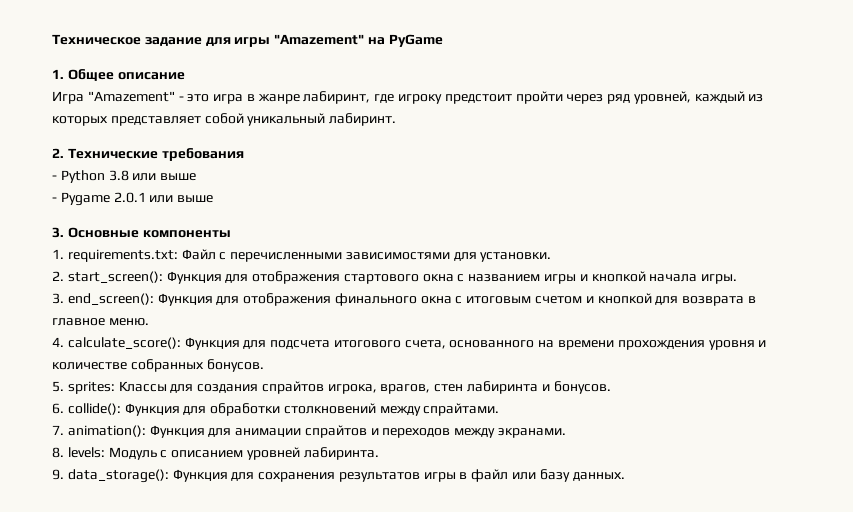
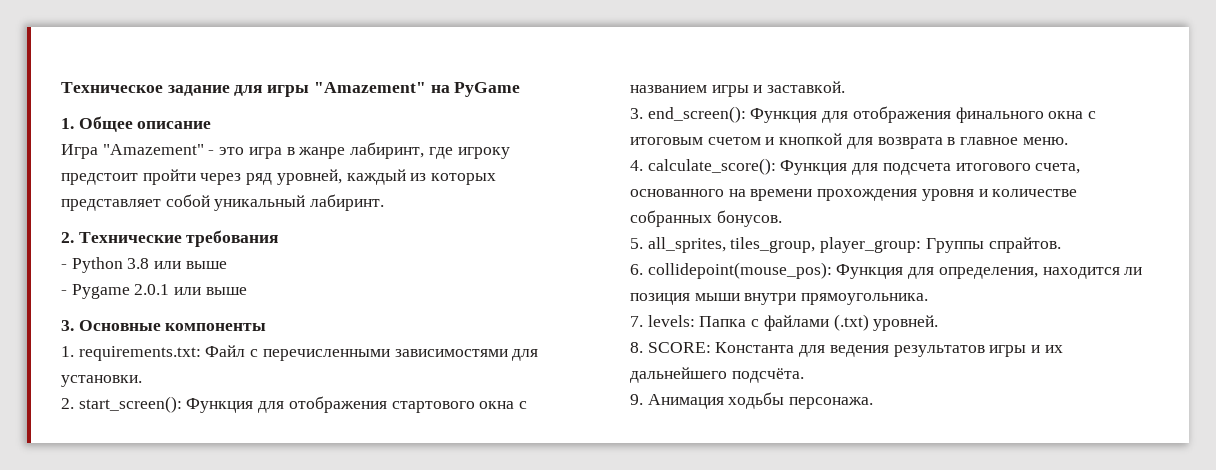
[591,271,738,284] кнопкой начала игры. -> [767,81,846,93] заставкой.
[67,381,611,394] sprites: Классы для создания спрайтов игрока, врагов, стен лабиринта и бонусов. -> [647,237,1061,253] all_sprites, tiles_group, player_group: Группы спрайтов.
[67,403,500,416] [52,425,567,438] [52,447,379,460] [52,469,625,483] collide(): Функция для обработки столкновений между спрайтами. // 7. animation(): Функция для анимации спрайтов и переходов между экранами. // 8. levels: Модуль с описанием уровней лабиринта. // 9. data_storage(): Функция для сохранения результатов игры в файл или базу данных. -> [647,262,1143,279] [630,293,929,305] [630,314,939,331] [630,342,1063,357] [630,367,804,383] [630,392,874,409] collidepoint(mouse_pos): Функция для определения, находится ли позиция мыши внутри прямоугольника. // 7. levels: Папка с файлами (.txt) уровней. // 8. SCORE: Константа для ведения результатов игры и их дальнейшего подсчёта. // 9. Анимация ходьбы персонажа.

